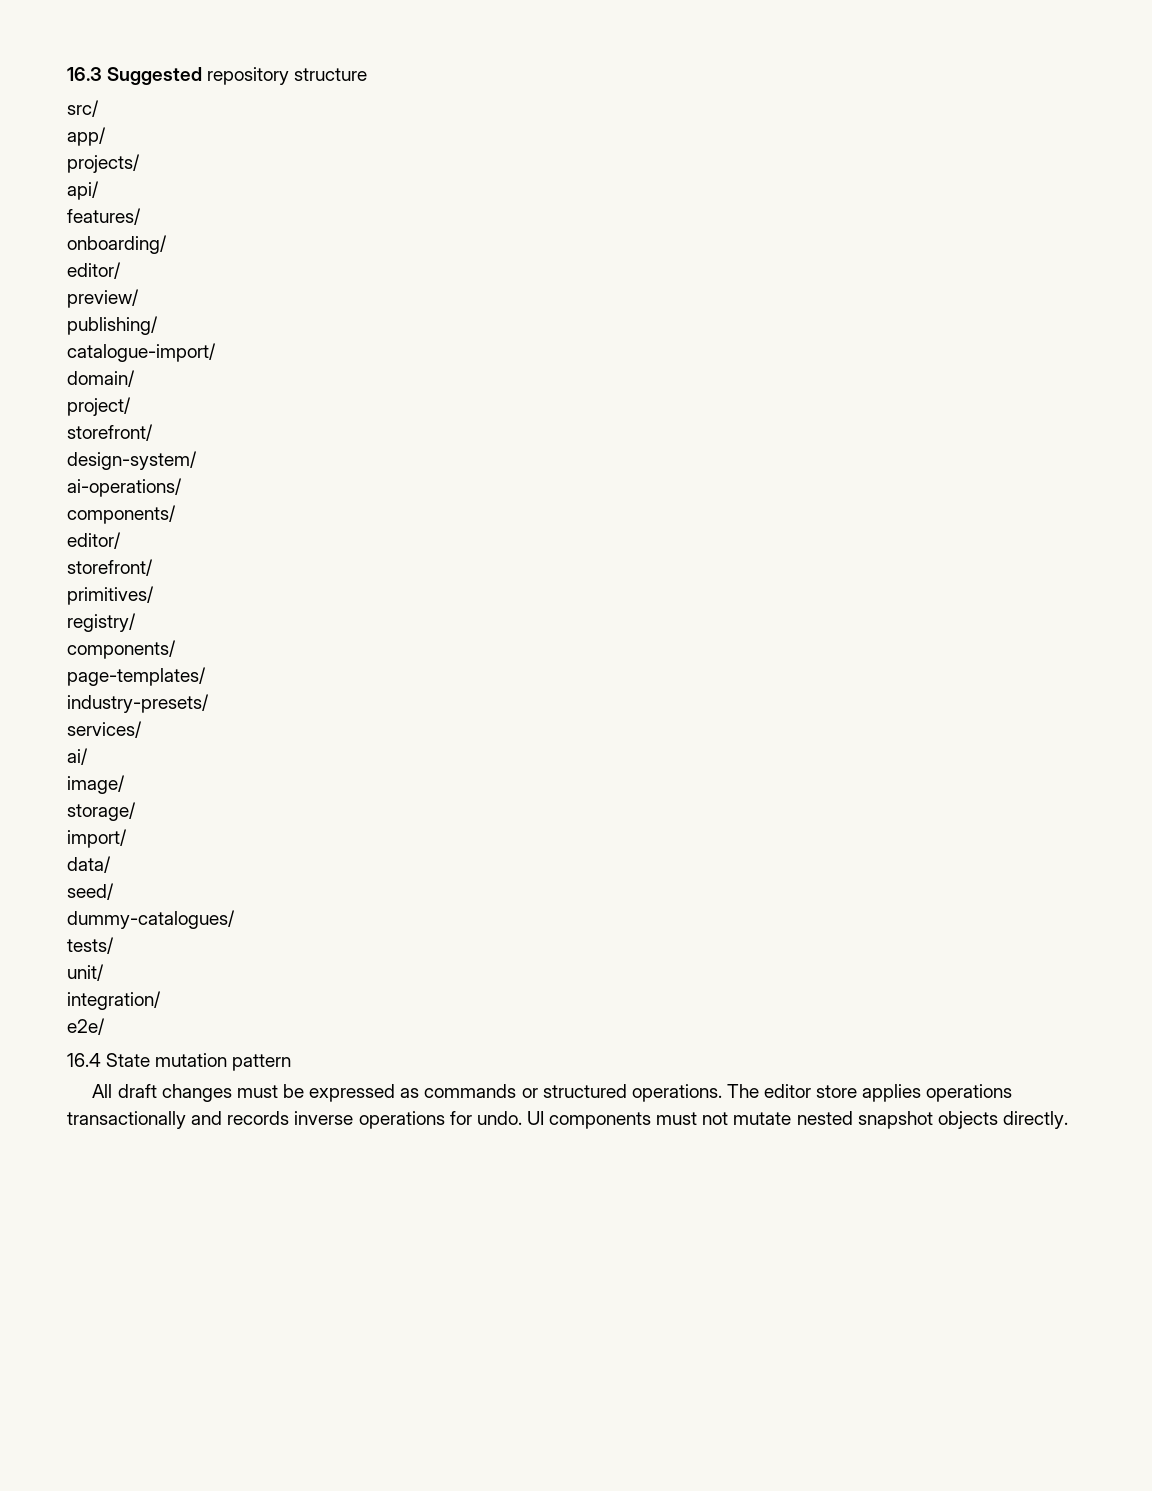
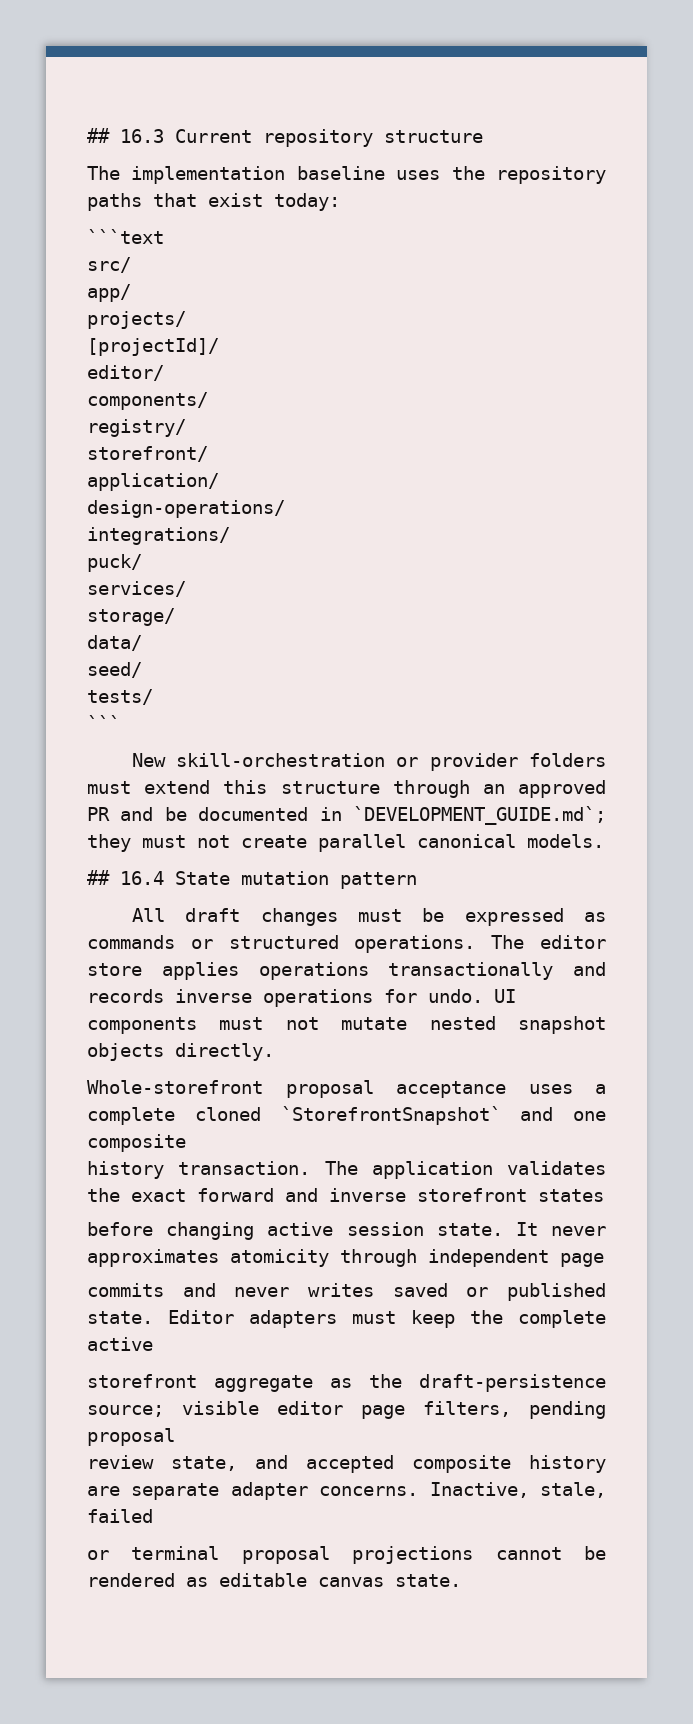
[67,67,203,85] 16.3 Suggested -> [87,128,252,143] ## 16.3 Current
[67,100,99,117] [67,127,106,146] [67,154,140,173] [67,181,99,200] [67,208,141,225] [67,235,167,254] [67,262,121,279] [67,289,139,308] [67,316,158,335] [67,343,216,362] [67,370,135,387] [67,397,131,416] [67,424,153,441] [67,451,197,470] [67,478,182,497] [67,505,176,524] [67,532,121,549] [67,559,153,576] [67,586,154,605] [67,613,136,632] [67,640,176,659] [67,667,206,686] [67,694,209,713] src/ // app/ // projects/ // api/ // features/ // onboarding/ // editor/ // preview/ // publishing/ // catalogue-import/ // domain/ // project/ // storefront/ // design-system/ // ai-operations/ // components/ // editor/ // storefront/ // primitives/ // registry/ // components/ // page-templates/ // industry-presets/ -> [87,166,606,184] [87,193,340,211] [87,229,164,244] [87,257,131,273] [87,284,131,302] [87,311,186,329] [87,338,219,356] [87,365,164,381] [87,392,208,410] [87,419,186,437] [87,446,208,462] [87,473,219,491] [87,500,285,518] [87,527,230,545] [87,554,142,572] The implementation baseline uses the repository paths that exist today: // ```text // src/ // app/ // projects/ // [projectId]/ // editor/ // components/ // registry/ // storefront/ // application/ // design-operations/ // integrations/ // puck/
[67,748,88,765] [67,775,125,794] // ai/ // image/ -> (186, 589) none
[67,829,127,848] // import/ -> (175, 617) none
[67,910,235,929] // dummy-catalogues/ -> (142, 670) none
[67,964,104,981] [67,991,161,1010] [67,1018,105,1035] unit/ // integration/ // e2e/ // -> [87,715,120,730] [131,753,606,771] [87,780,606,798] [87,806,606,825] [87,834,604,852] [87,870,110,885] ``` // New skill-orchestration or provider folders must extend this structure through an approved PR and be documented in `DEVELOPMENT_GUIDE.md`; they must not create parallel canonical models. // ##
(1068, 1120) none -> [87,1080,606,1098] [87,1106,606,1125] [87,1134,186,1152] [87,1161,606,1179] [87,1188,604,1202] [87,1222,606,1240] [87,1249,604,1267] [87,1283,606,1301] [87,1310,606,1328] [87,1337,153,1351] [87,1374,606,1392] [87,1401,606,1419] [87,1428,175,1446] [87,1455,606,1473] [87,1482,606,1500] [87,1509,153,1523] [87,1546,606,1564] [87,1573,461,1587] // Whole-storefront proposal acceptance uses a complete cloned `StorefrontSnapshot` and one composite // history transaction. The application validates the exact forward and inverse storefront states // before changing active session state. It never approximates atomicity through independent page // commits and never writes saved or published state. Editor adapters must keep the complete active // storefront aggregate as the draft-persistence source; visible editor page filters, pending proposal // review state, and accepted composite history are separate adapter concerns. Inactive, stale, failed // or terminal proposal projections cannot be rendered as editable canvas state.

